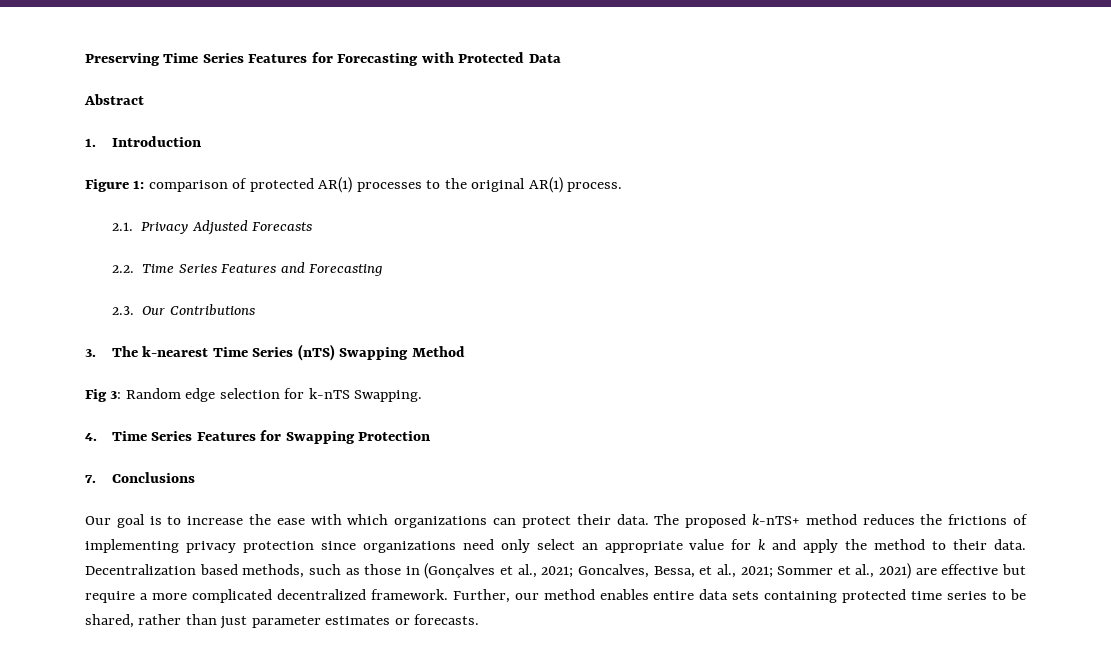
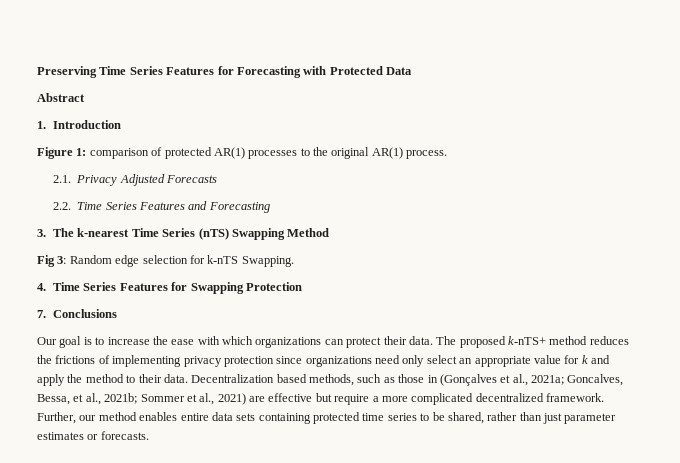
[111,304,255,316] // 2.3. Our Contributions -> (270, 207) none
[541,566,574,578] 2021; -> [531,375,564,385] 2021a;
[740,566,773,578] 2021; -> [104,393,138,404] 2021b;

